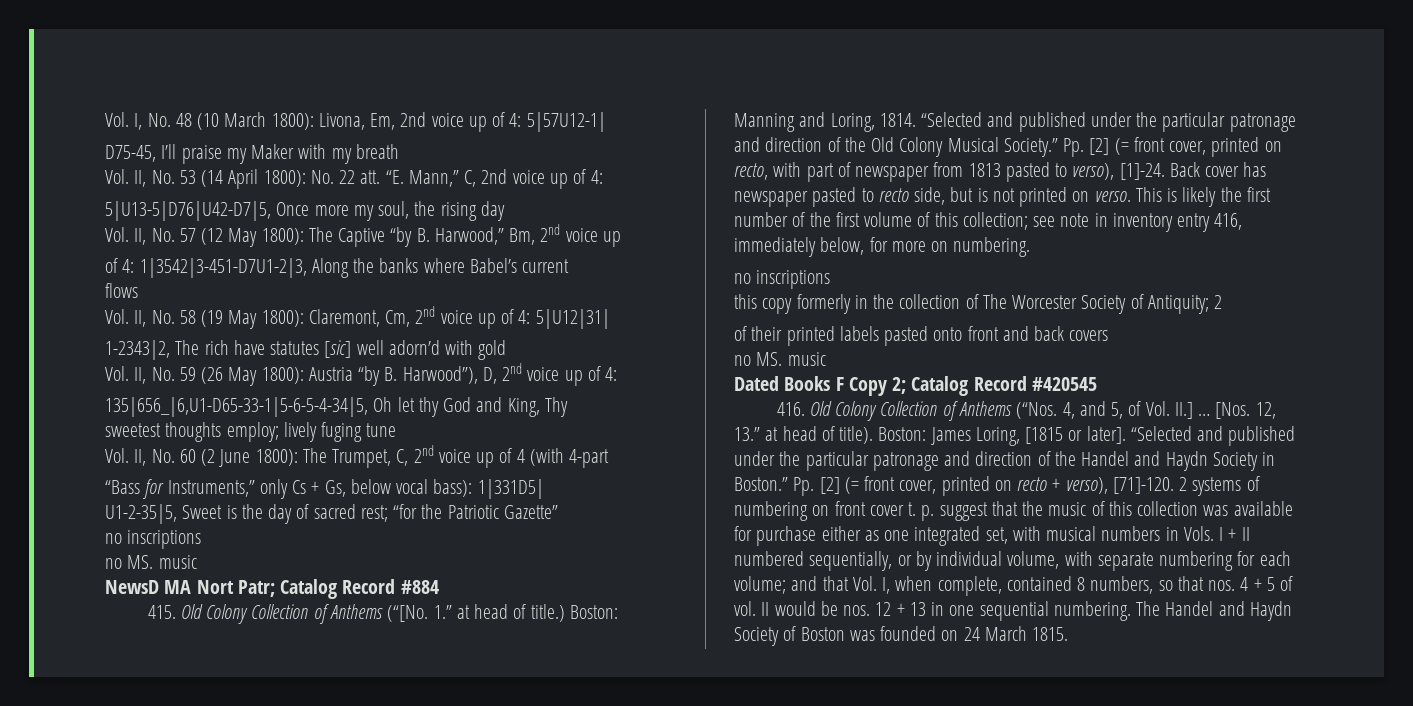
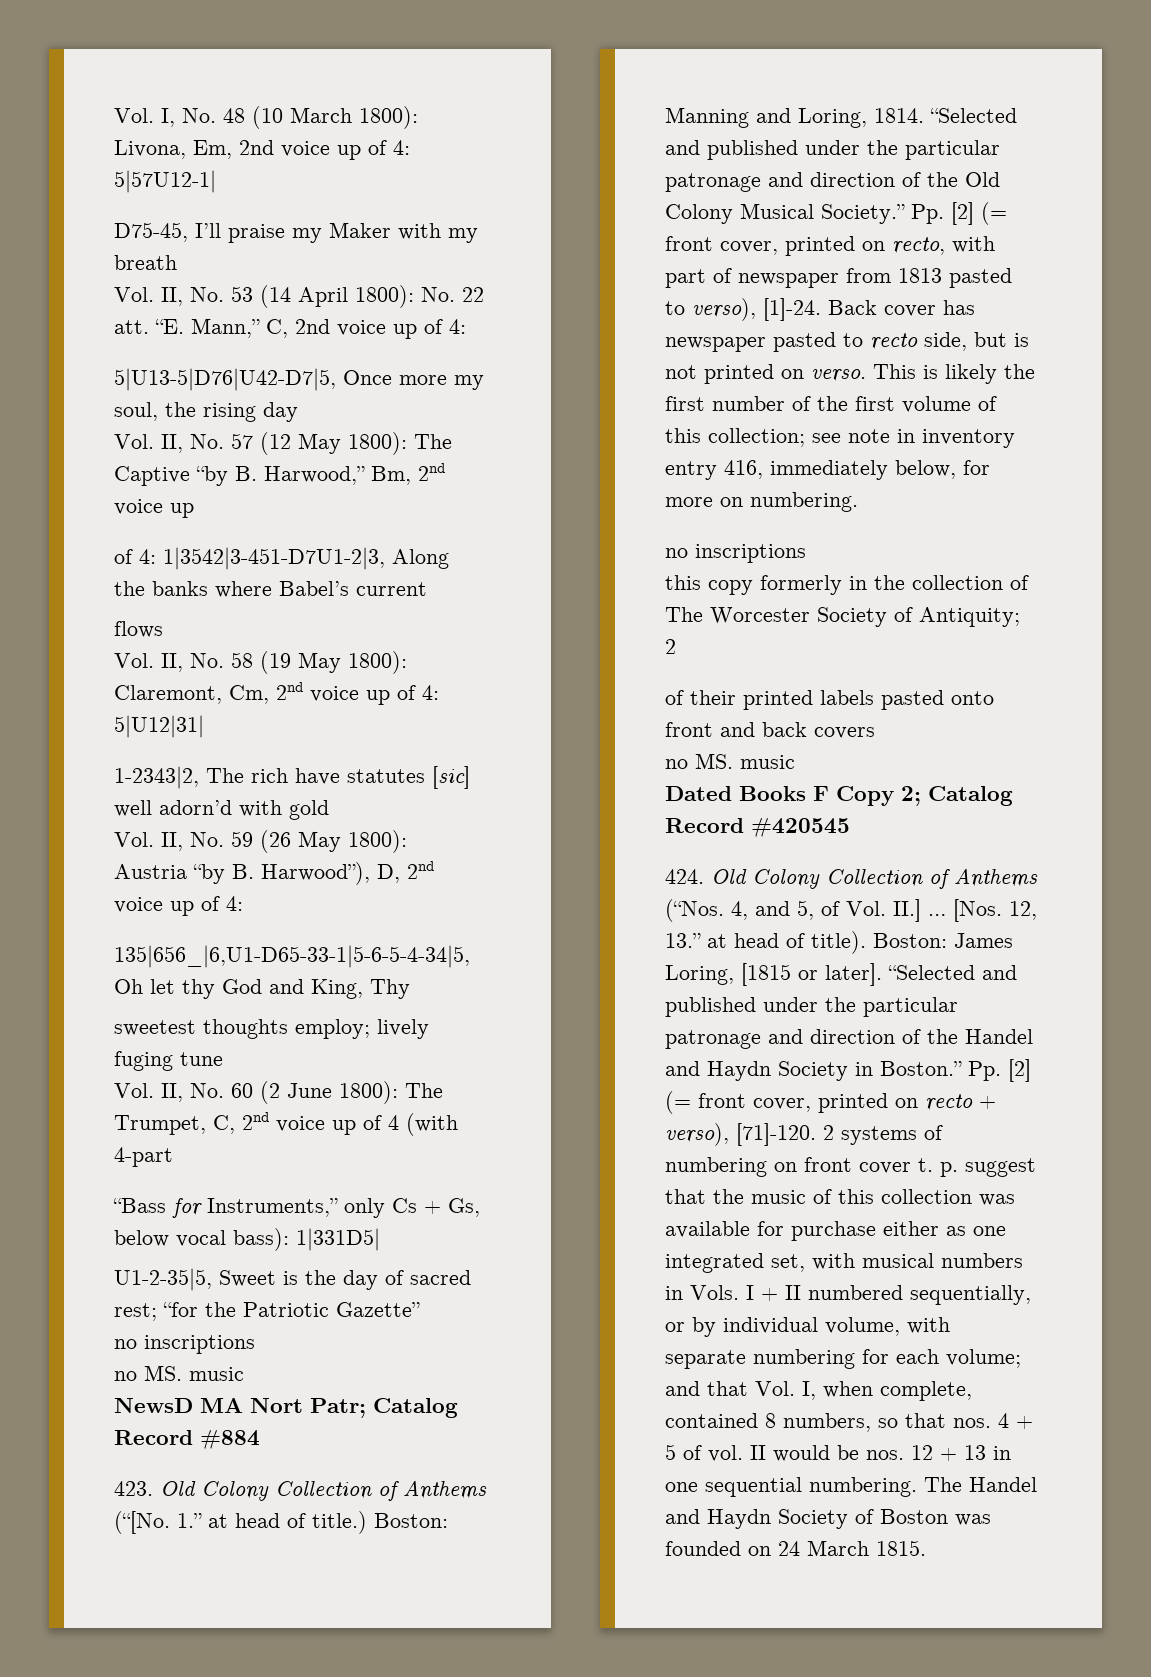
[147,605,176,619] 415. -> [114,1481,153,1496] 423.
[776,402,805,416] 416. -> [665,869,704,884] 424.

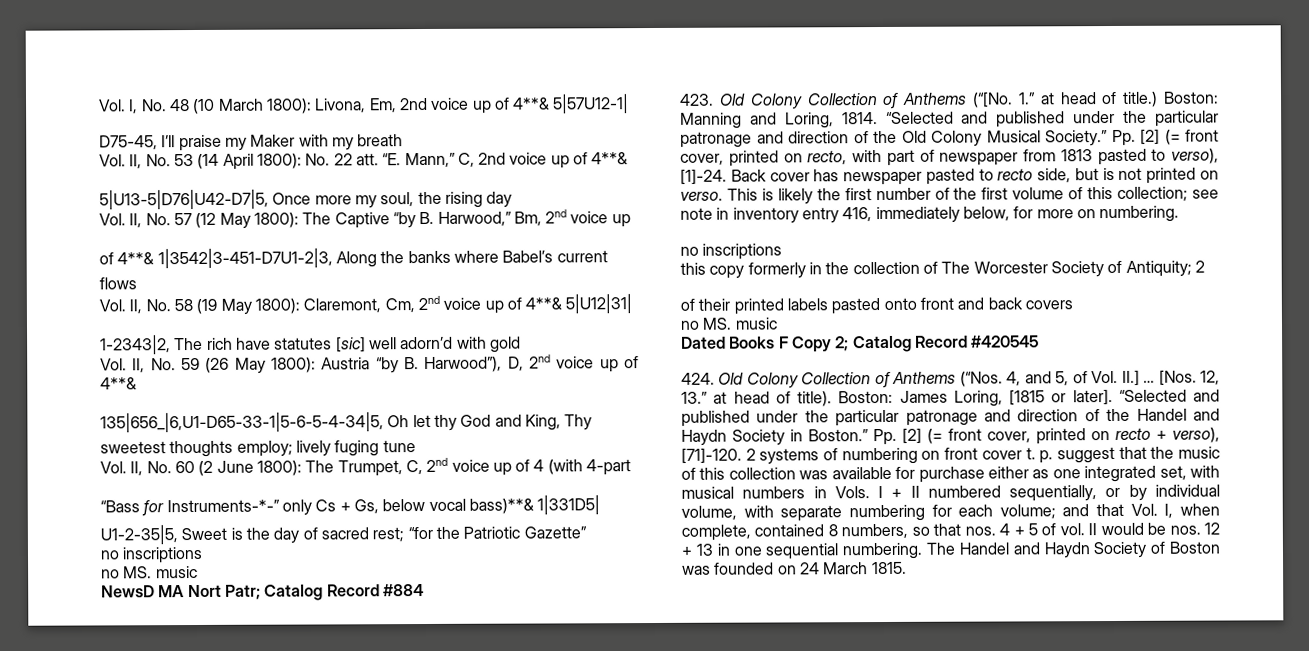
[393,140,410,155] 4: -> [513,97,551,110] 4**&
[449,319,466,334] 4: -> [591,152,629,165] 4**&
[139,549,156,564] 4: -> [117,252,155,265] 4**&
[422,685,439,700] 4: -> [525,297,563,310] 4**&
[226,896,243,911] 4: -> [100,377,137,390] 4**&
[207,1198,338,1217] Instruments,” -> [166,499,280,513] Instruments-*-”
[233,1228,289,1251] bass): -> [468,498,534,514] bass)**&

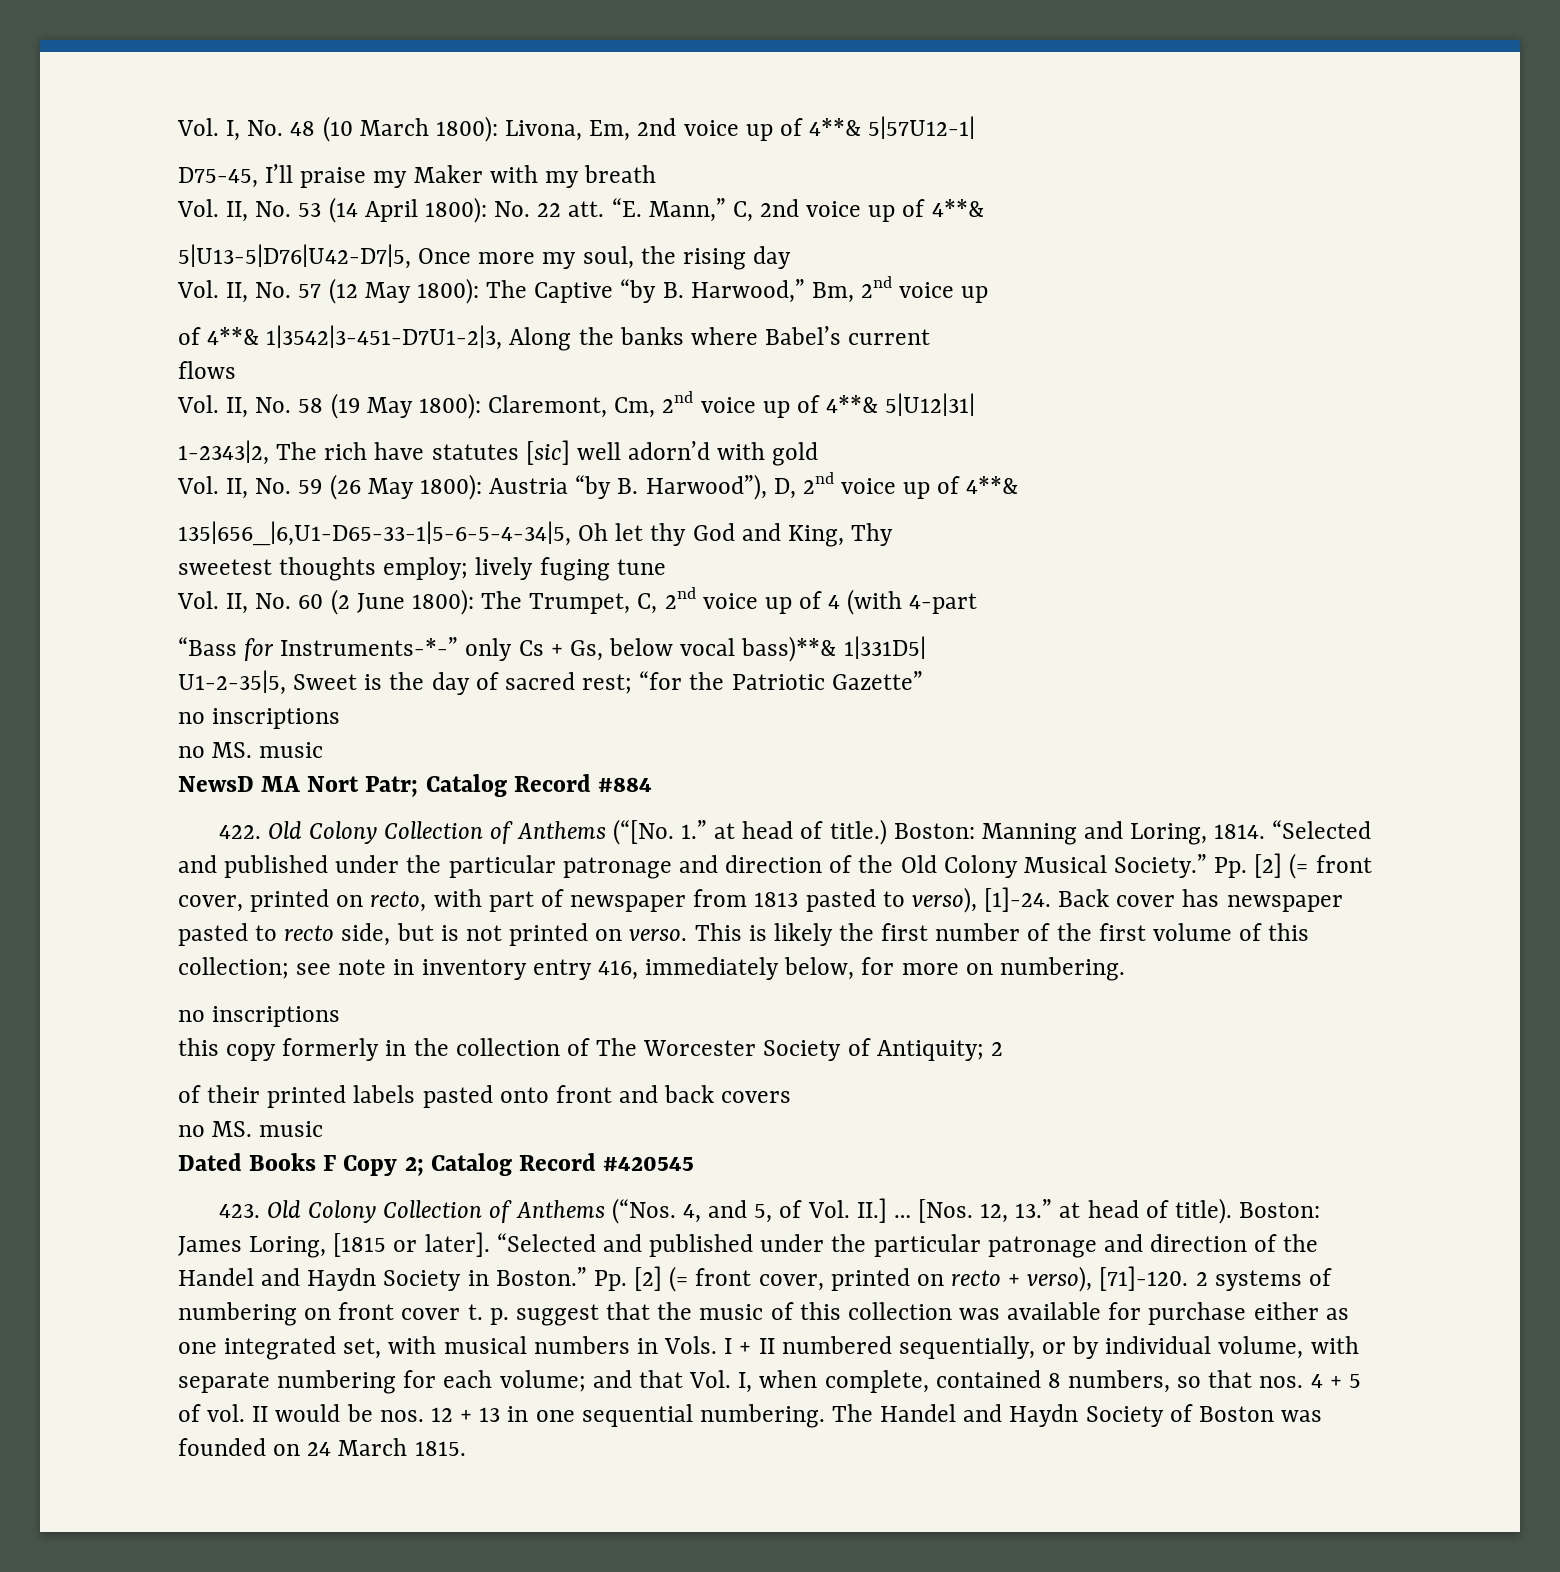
[679,93,714,106] 423. -> [218,825,261,839] 422.
[681,372,715,385] 424. -> [218,1204,260,1218] 423.

